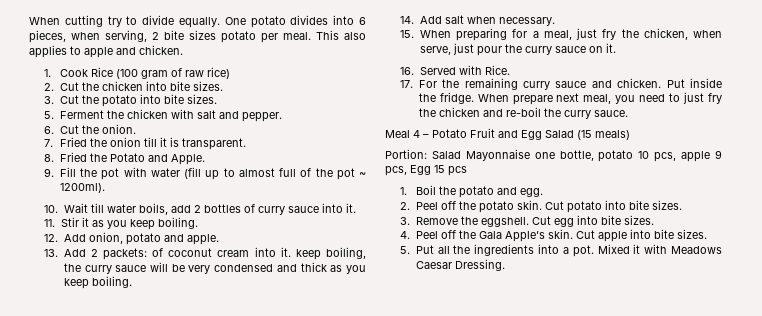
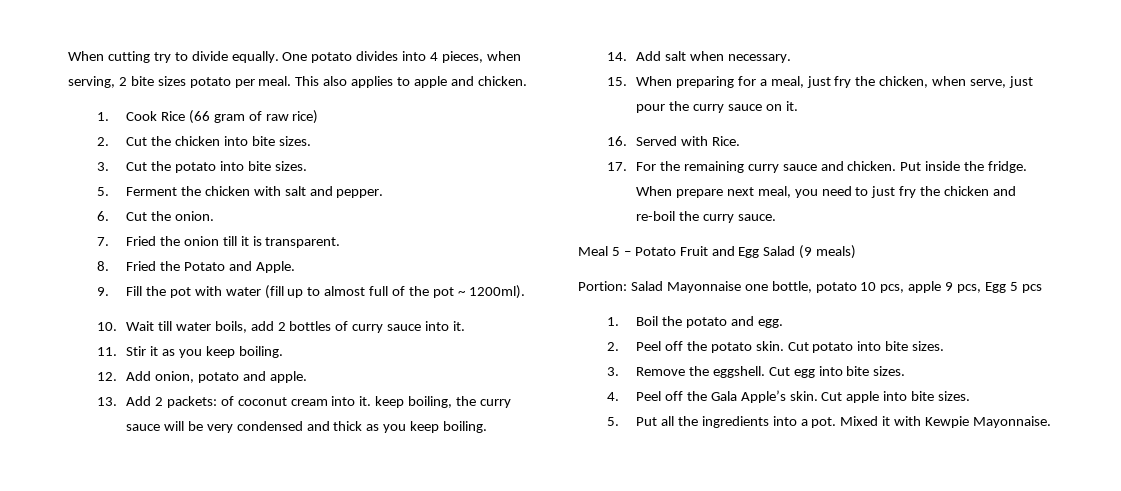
[359,17,367,25] 6 -> [430,52,439,61] 4
[115,69,138,79] (100 -> [188,110,210,124] (66
[413,130,420,138] 4 -> [611,247,620,256] 5
[577,130,592,140] (15 -> [799,245,813,259] (9
[434,165,445,173] 15 -> [1009,282,1018,291] 5
[671,246,722,254] [415,259,505,271] Meadows Caesar Dressing. -> [925,416,1052,428] Kewpie Mayonnaise.

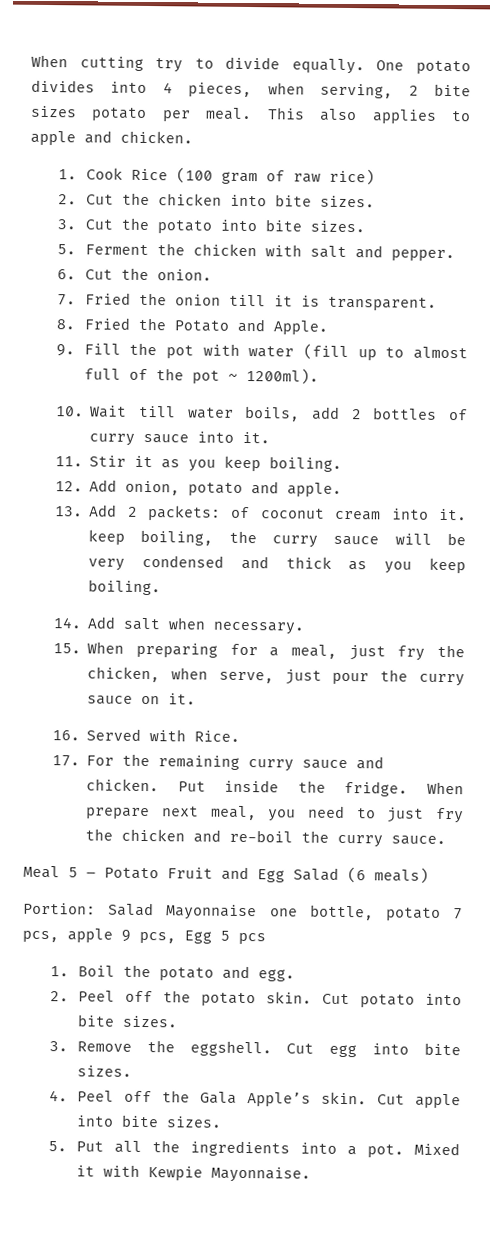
[188,110,210,124] (66 -> [175,167,213,184] (100
[799,245,813,259] (9 -> [347,867,366,884] (6
[860,282,877,291] 10 -> [453,908,464,920] 7

